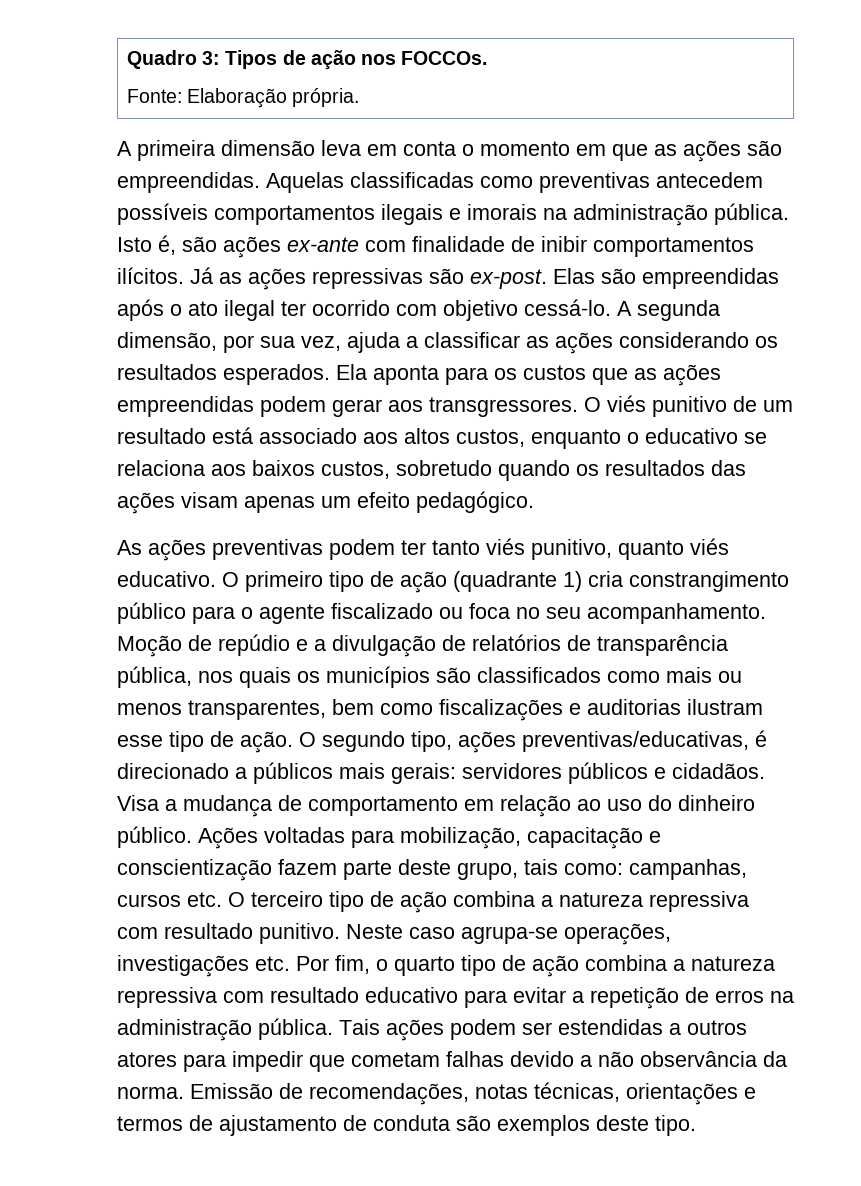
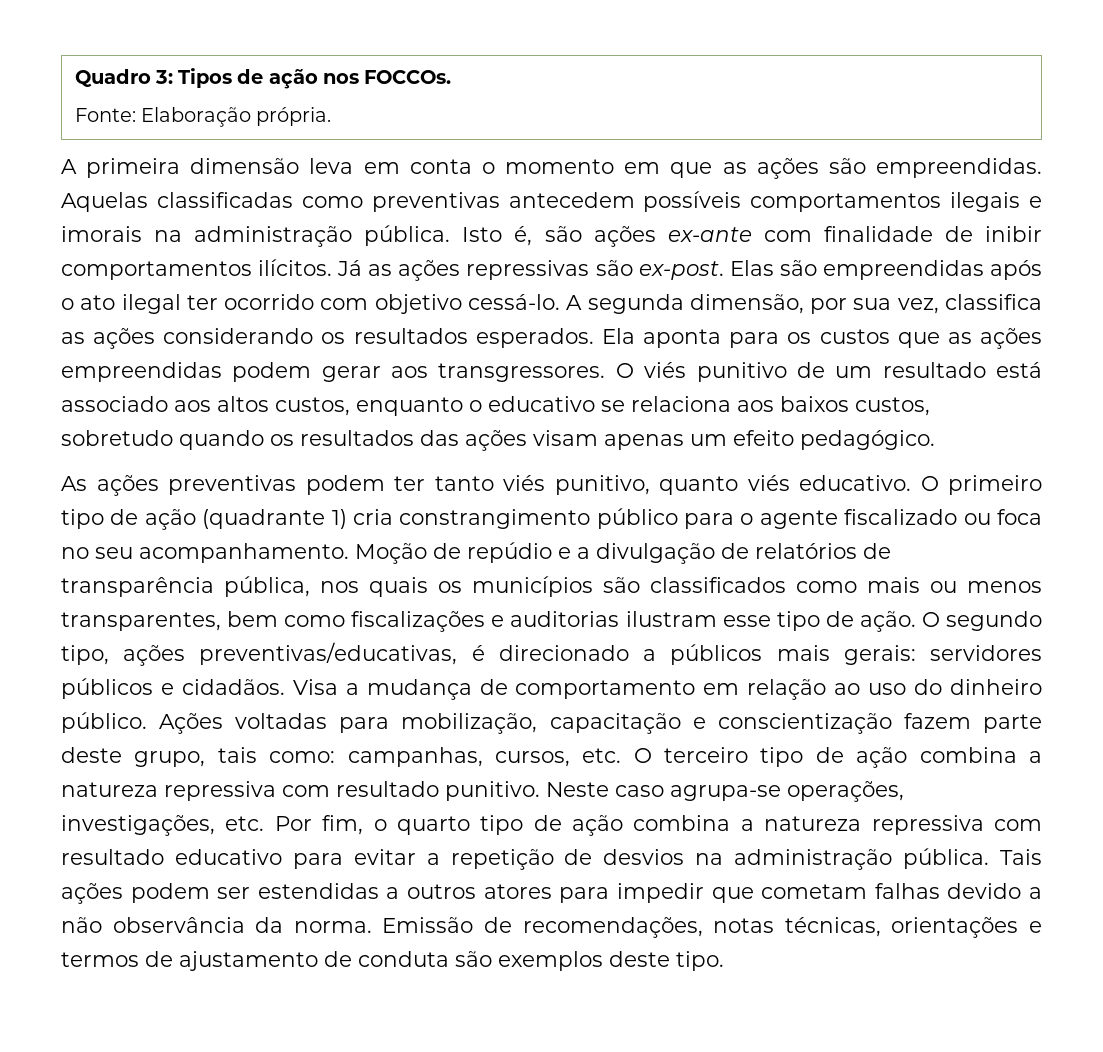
[347,332,520,353] ajuda a classificar -> [945,294,1043,310] classifica
[117,894,181,907] cursos -> [494,751,570,767] cursos,
[117,955,249,977] investigações -> [61,815,215,836] investigações,
[715,990,764,1003] erros -> [603,849,685,865] desvios

